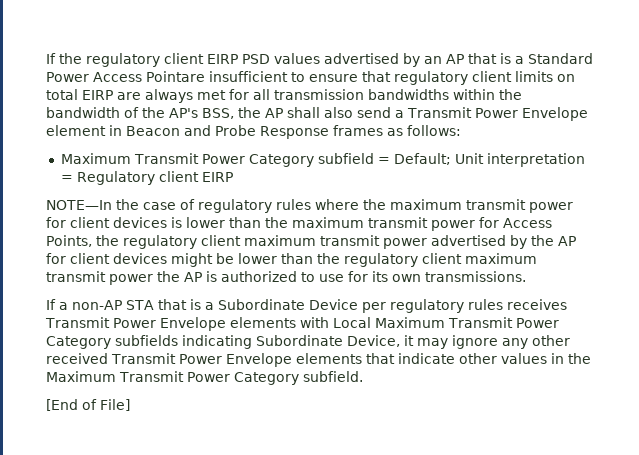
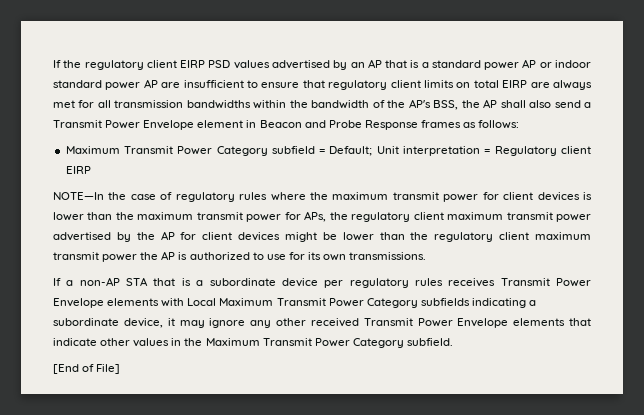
[528,53,593,64] [46,71,205,82] Standard Power Access Pointare -> [431,59,591,70] [53,79,181,90] standard power AP or indoor standard power AP are
[503,218,552,228] [46,235,92,247] Access Points, -> [304,211,327,222] APs,
[217,299,358,310] Subordinate Device -> [209,278,318,287] subordinate device
[256,335,400,347] Subordinate Device, -> [529,300,537,306] [53,318,163,328] a subordinate device,

